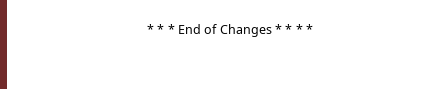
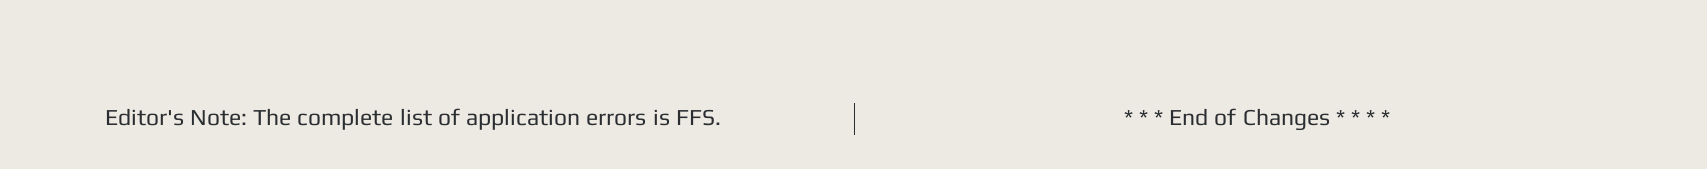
(146, 29) none -> [104,108,721,130] Editor's Note: The complete list of application errors is FFS. //

